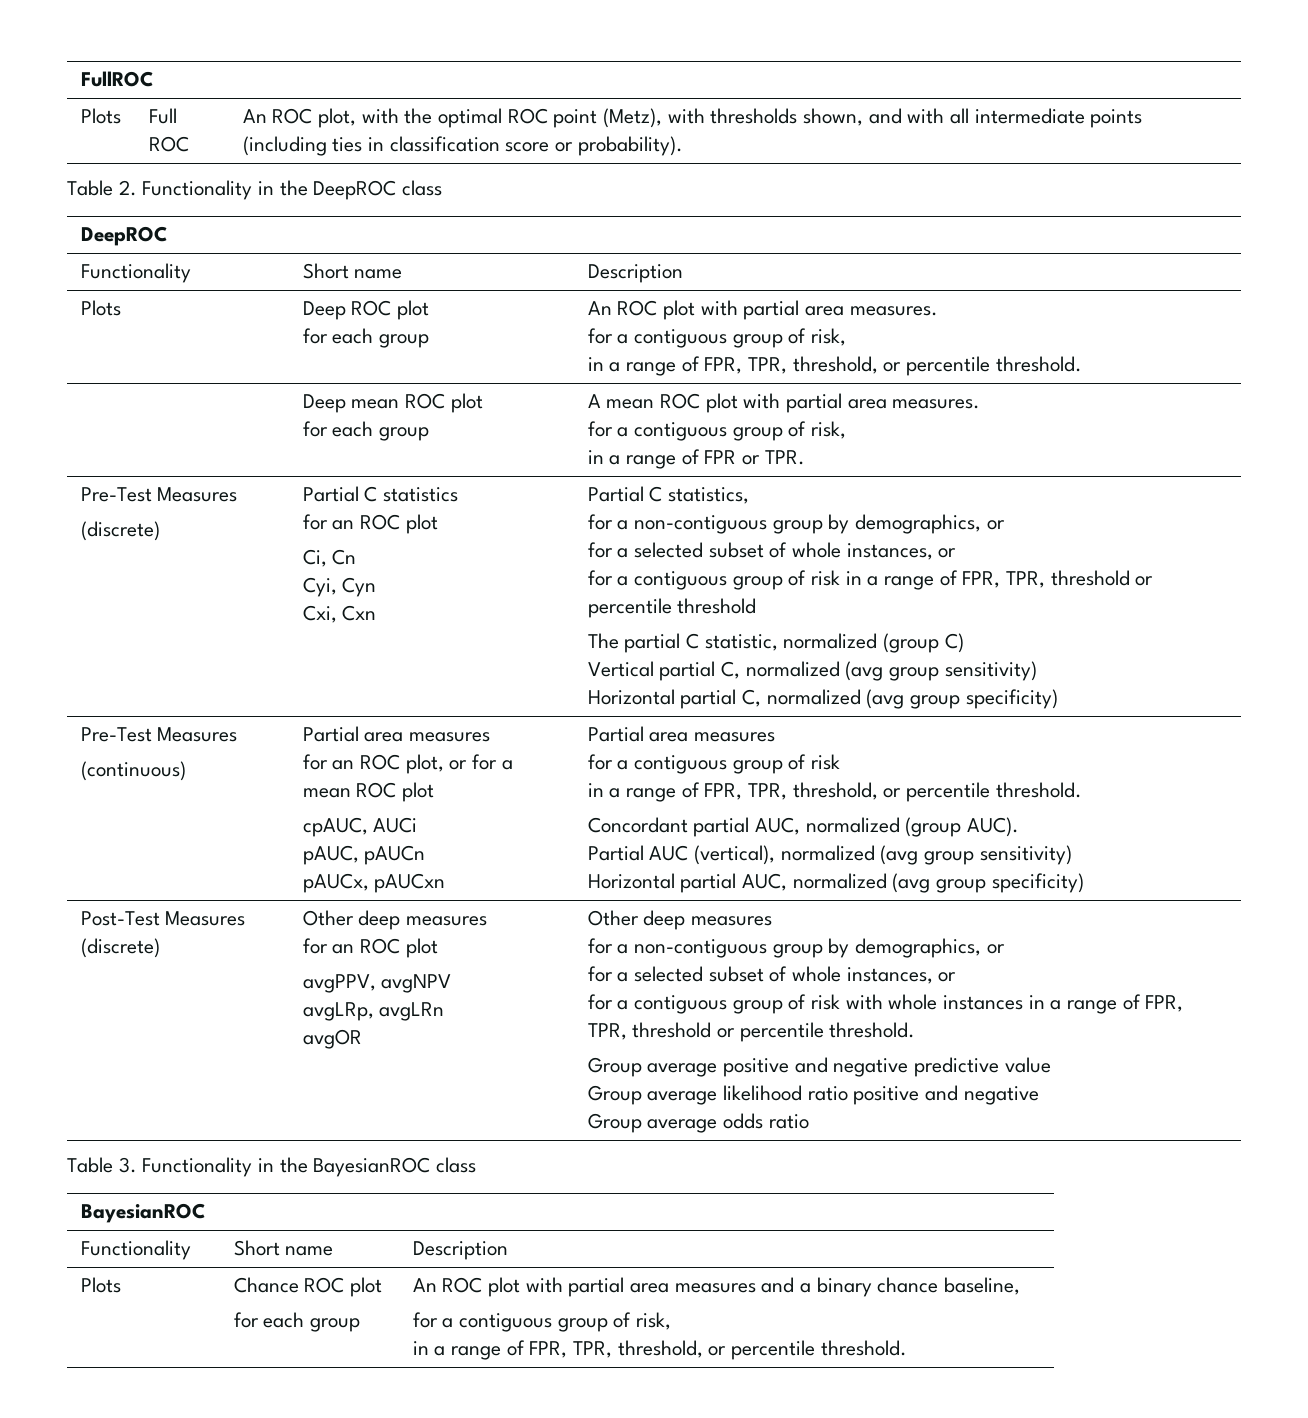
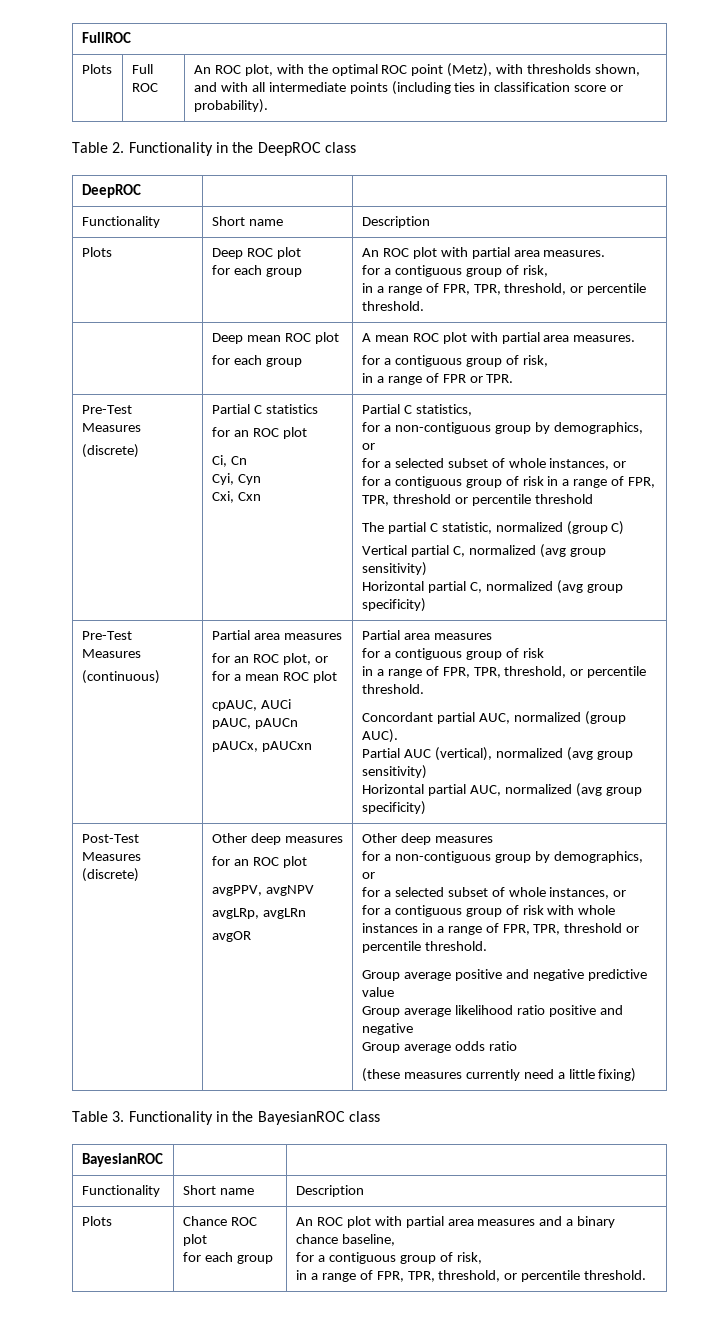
(809, 1121) none -> [361,1068,637,1082] // (these measures currently need a little fixing)

